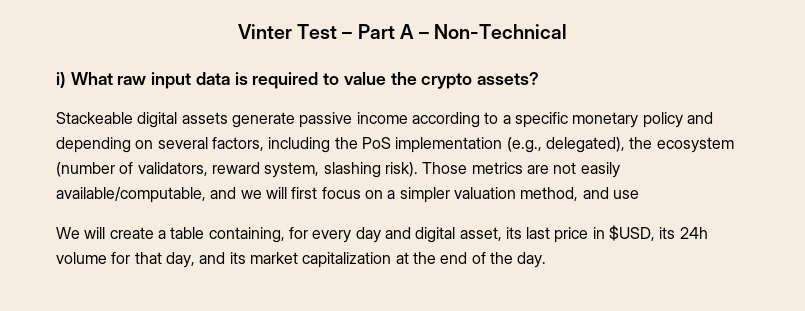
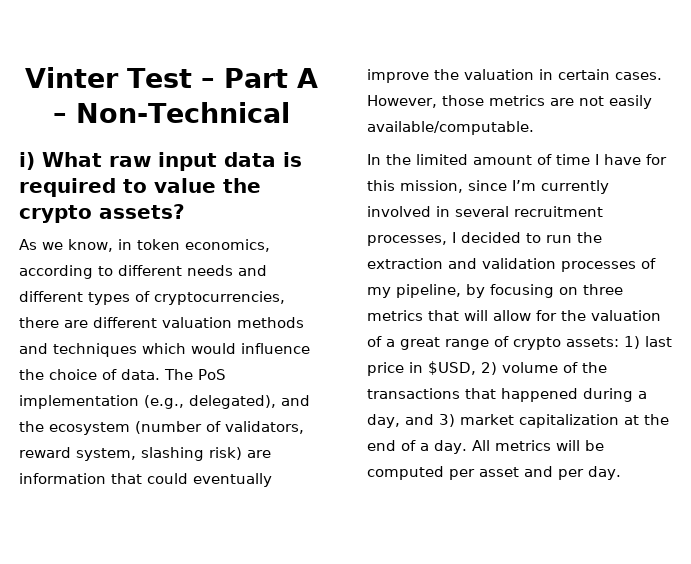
[56,112,713,128] [56,137,358,153] Stackeable digital assets generate passive income according to a specific monetary policy and depending on several factors, including the -> [19,239,270,252] [19,265,267,279] [19,291,285,305] [19,317,304,328] [19,343,310,357] [19,369,193,380] As we know, in token economics, according to different needs and different types of cryptocurrencies, there are different valuation methods and techniques which would influence the choice of data. The
(625, 145) none -> [281,395,310,406] and
[384,162,620,178] [56,187,639,203] [56,225,708,243] [56,252,162,264] risk). Those metrics are not easily available/computable, and we will first focus on a simpler valuation method, and use // We will create a table containing, for every day and digital asset, its last price in $USD, its 24h volume for that -> [209,447,271,460] [19,473,272,487] [367,69,662,83] [367,95,652,109] [367,121,534,135] [367,154,667,165] [367,180,609,194] [367,206,603,217] [367,232,602,246] [367,258,656,272] [367,284,623,298] [367,310,661,321] [367,336,672,350] [367,361,607,376] [367,388,647,402] risk) are information that could eventually improve the valuation in certain cases. However, those metrics are not easily available/computable. // In the limited amount of time I have for this mission, since I’m currently involved in several recruitment processes, I decided to run the extraction and validation processes of my pipeline, by focusing on three metrics that will allow for the valuation of a great range of crypto assets: 1) last price in $USD, 2) volume of the transactions that happened during a
[229,252,246,264] its -> [439,414,455,427] 3)
[489,252,513,264] the -> [420,440,604,454] [367,466,584,480] a day. All metrics will be computed per asset and per

